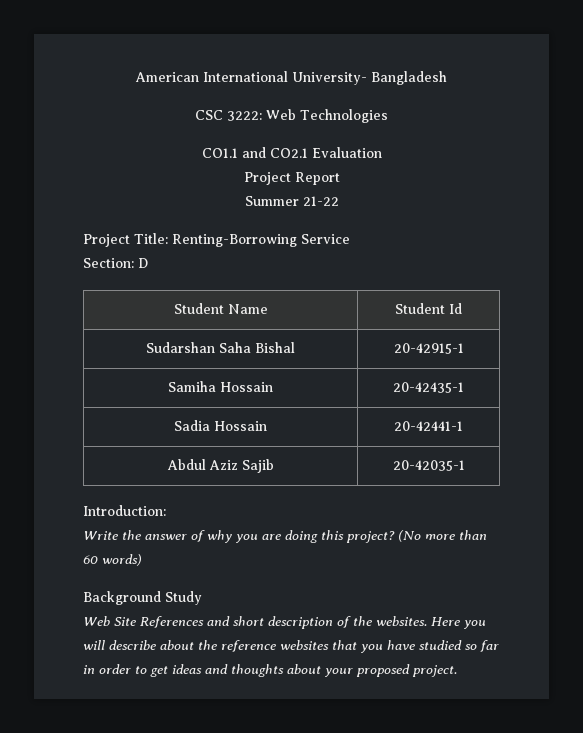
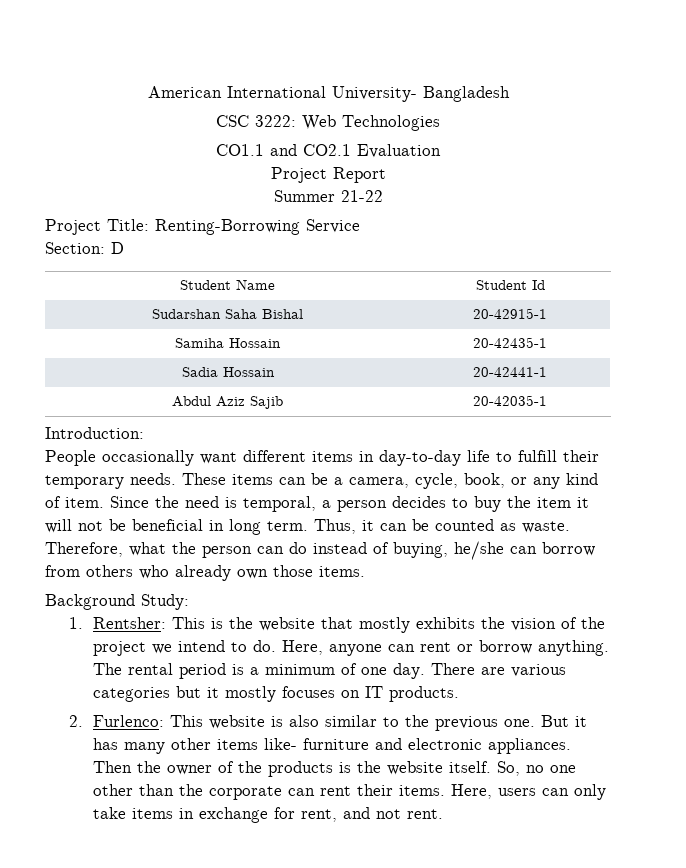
[83,530,487,543] [83,554,142,566] [83,591,202,605] [83,616,486,629] [83,640,499,653] [83,664,457,677] Write the answer of why you are doing this project? (No more than 60 words) // Background Study // Web Site References and short description of the websites. Here you will describe about the reference websites that you have studied so far in order to get ideas and thoughts about your proposed project. -> [45,450,599,466] [45,473,598,489] [45,496,589,512] [45,519,570,535] [45,541,595,560] [45,565,365,581] [45,594,189,610] [68,617,605,633] [92,640,609,656] [92,663,566,679] [92,686,459,702] [68,715,587,731] [92,738,571,754] [92,761,576,777] [92,784,606,800] [92,807,443,823] People occasionally want different items in day-to-day life to fulfill their temporary needs. These items can be a camera, cycle, book, or any kind of item. Since the need is temporal, a person decides to buy the item it will not be beneficial in long term. Thus, it can be counted as waste. Therefore, what the person can do instead of buying, he/she can borrow from others who already own those items. // Background Study: // 1. Rentsher: This is the website that mostly exhibits the vision of the project we intend to do. Here, anyone can rent or borrow anything. The rental period is a minimum of one day. There are various categories but it mostly focuses on IT products. // 2. Furlenco: This website is also similar to the previous one. But it has many other items like- furniture and electronic appliances. Then the owner of the products is the website itself. So, no one other than the corporate can rent their items. Here, users can only take items in exchange for rent, and not rent.

